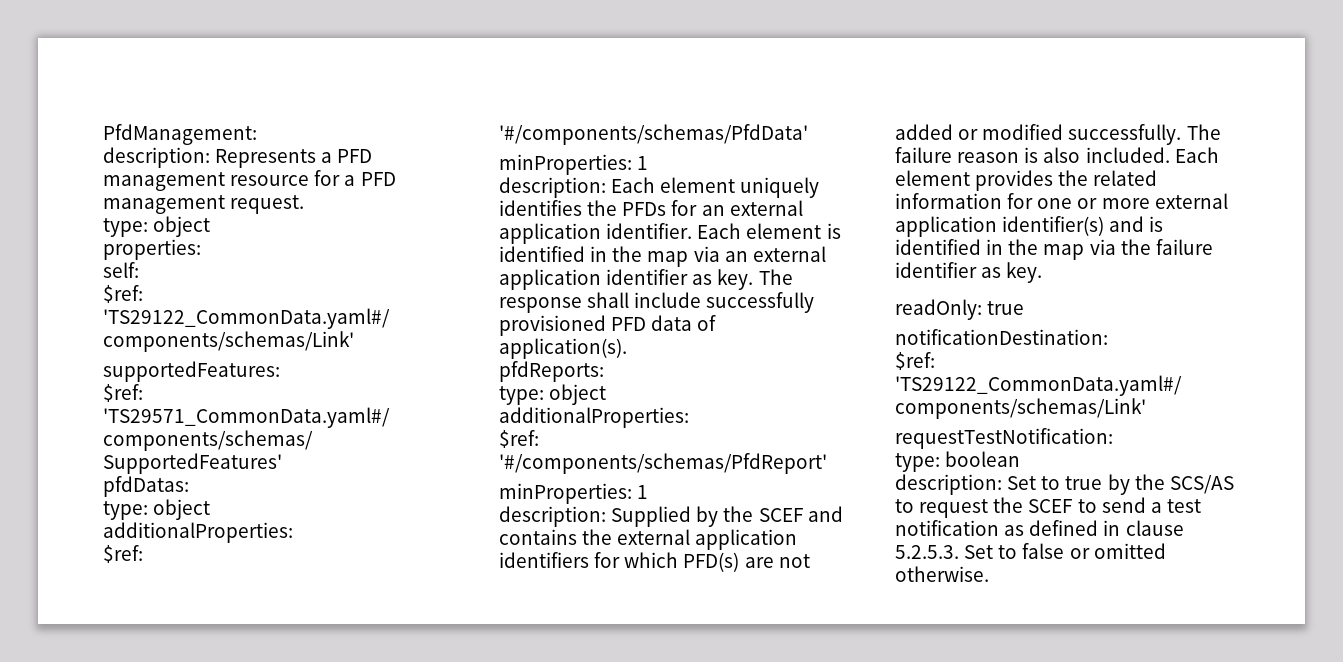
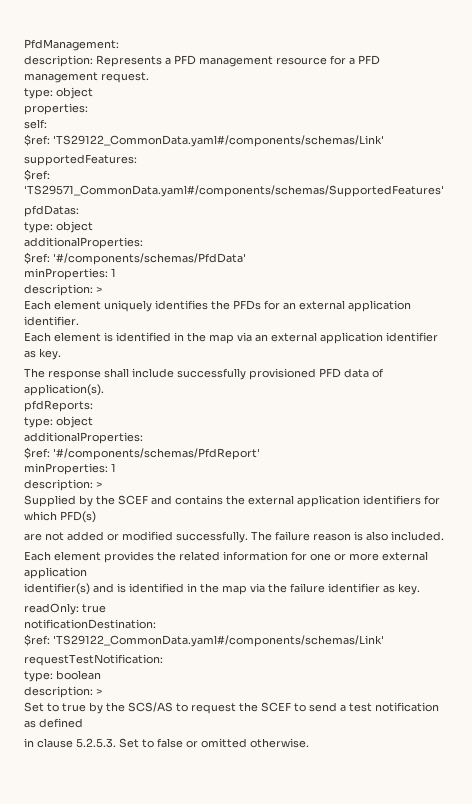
(606, 187) none -> [96,287,102,293] > //
(693, 231) none -> (79, 321) //
(754, 279) none -> (61, 354) //
(606, 516) none -> [96,482,102,488] > //
(740, 562) none -> (96, 517) //
(1170, 155) none -> (444, 536) //
(997, 226) none -> (87, 573) //
(1002, 484) none -> [96,689,102,695] > //
(1099, 528) none -> (83, 723) //

